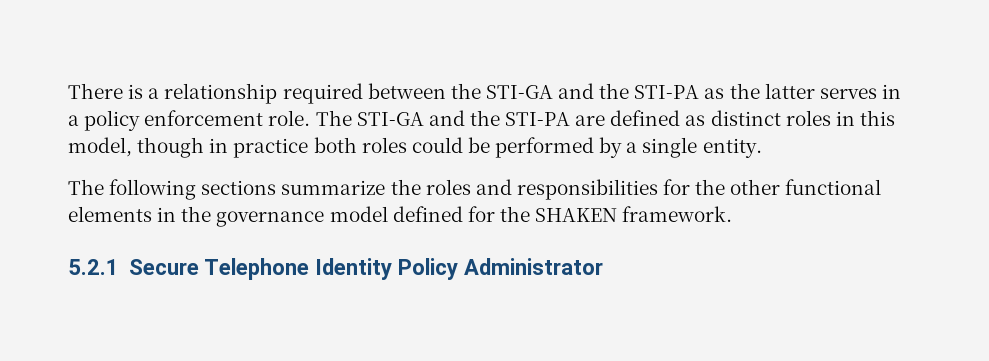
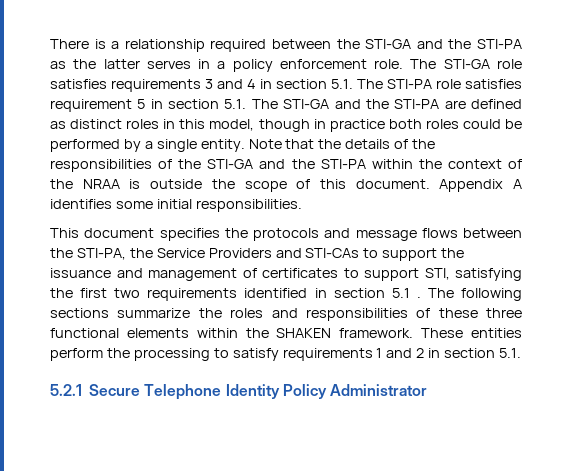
(424, 119) none -> [496,59,522,69] [50,79,522,92] [50,99,330,112] role satisfies requirements 3 and 4 in section 5.1. The STI-PA role satisfies requirement 5 in section 5.1. The STI-GA
(762, 148) // -> [248,139,436,149] [50,159,523,172] [50,179,522,192] [50,199,302,212] [50,228,522,241] [50,248,465,261] [50,268,522,281] [50,288,421,301] Note that the details of the responsibilities of the STI-GA and the STI-PA within the context of the NRAA is outside the scope of this document. Appendix A identifies some initial responsibilities. // This document specifies the protocols and message flows between the STI-PA, the Service Providers and STI-CAs to support the issuance and management of certificates to support STI, satisfying the first two requirements identified in section 5.1 .
[663,179,882,195] [68,206,733,227] for the other functional elements in the governance model defined for the SHAKEN framework. -> [416,308,522,318] [50,328,522,338] [50,348,522,361] of these three functional elements within the SHAKEN framework. These entities perform the processing to satisfy requirements 1 and 2 in section 5.1.

